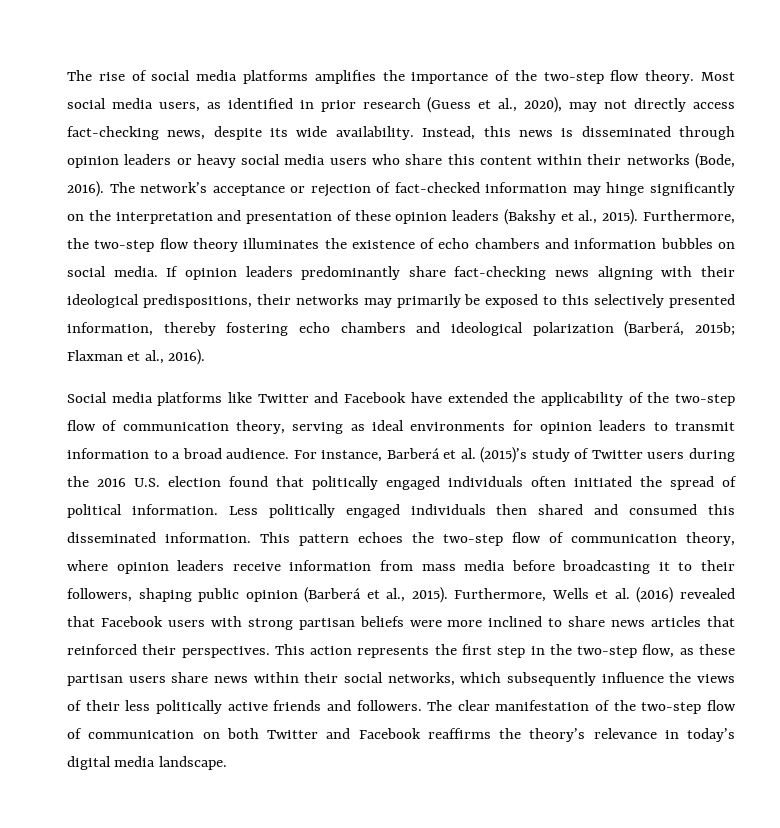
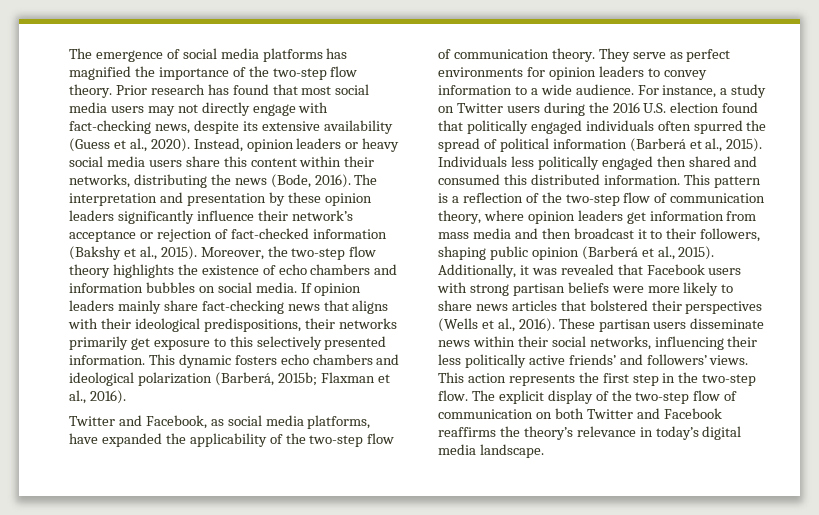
[67,70,125,81] The rise -> [69,48,163,62] The emergence
[314,70,376,84] amplifies -> [326,48,348,59] [69,66,131,80] has magnified
[701,72,736,81] [67,97,563,113] Most social media users, as identified in prior research (Guess et al., 2020), -> [115,84,370,95] [69,102,144,113] Prior research has found that most social media users
[693,102,736,109] access -> [252,102,329,116] engage with
[296,126,736,140] wide availability. Instead, this news is disseminated through -> [261,120,393,134] [69,138,243,152] extensive availability (Guess et al., 2020). Instead,
[372,154,400,165] who -> (182, 163) none
[626,153,736,169] [67,181,135,197] networks (Bode, 2016). The -> [69,174,378,188] [69,192,372,206] [69,210,288,224] networks, distributing the news (Bode, 2016). The interpretation and presentation by these opinion leaders significantly influence their
[572,182,735,196] [67,210,500,224] may hinge significantly on the interpretation and presentation of these opinion leaders -> (387, 234) none
[643,210,735,224] Furthermore, -> [200,247,264,260] Moreover,
[243,238,320,249] illuminates -> [112,264,174,278] highlights
[301,266,401,280] predominantly -> [117,300,161,314] mainly
[597,266,653,280] aligning -> [323,300,389,314] that aligns
[363,294,736,308] [67,322,289,336] may primarily be exposed to this selectively presented information, thereby fostering -> [69,336,387,350] [69,354,277,368] primarily get exposure to this selectively presented information. This dynamic fosters
[67,392,508,406] Social media platforms like Twitter and Facebook have extended -> [69,415,371,429] [69,433,162,447] Twitter and Facebook, as social media platforms, have expanded
[236,420,404,434] theory, serving as ideal -> [551,48,731,62] theory. They serve as perfect
[675,422,736,431] transmit -> [663,70,707,80] convey
[182,448,222,459] broad -> [540,84,572,95] wide
[386,447,590,463] Barberá et al. (2015)’s study of -> [720,84,767,98] [438,106,454,113] a study on
[574,476,632,487] initiated -> [693,120,743,134] spurred
[131,504,486,518] information. Less politically engaged individuals -> [552,138,763,152] [438,156,653,170] information (Barberá et al., 2015). Individuals less politically engaged
[67,532,156,543] disseminated -> [530,174,600,185] distributed
[358,532,403,543] echoes -> [438,192,539,203] is a reflection of
[232,562,281,571] receive -> [626,212,646,224] get
[511,560,651,574] before broadcasting -> [514,228,634,239] and then broadcast
[454,587,674,603] Furthermore, Wells et al. (2016) -> [438,264,557,278] Additionally, it was
[488,616,543,627] inclined -> [683,282,719,296] likely
[67,644,270,658] reinforced their perspectives. -> [589,300,763,314] [438,318,765,332] [438,336,758,350] [438,354,749,368] bolstered their perspectives (Wells et al., 2016). These partisan users disseminate news within their social networks, influencing their less politically active friends’ and followers’ views.
[642,644,736,658] [67,672,735,686] [67,700,590,714] flow, as these partisan users share news within their social networks, which subsequently influence the views of their less politically active friends and followers. The clear manifestation -> [438,390,593,404] flow. The explicit display

